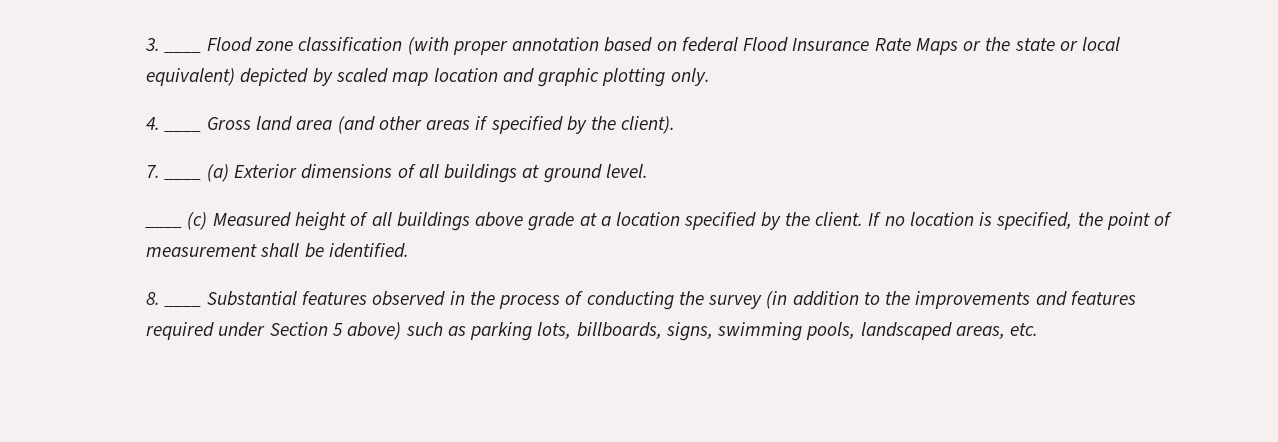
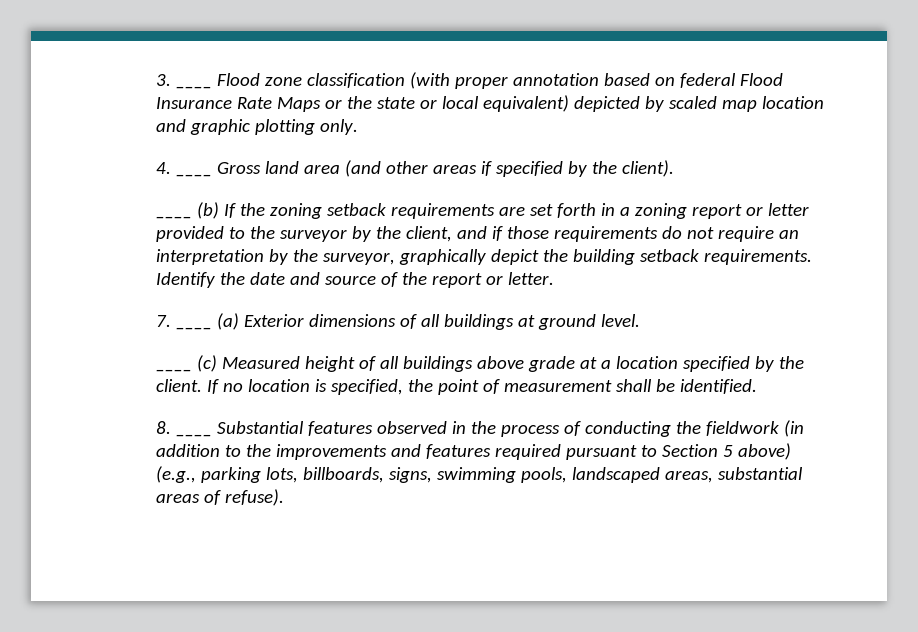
(676, 125) none -> [156,202,810,219] [156,226,800,242] [156,249,813,265] [156,272,555,288] // ____ (b) If the zoning setback requirements are set forth in a zoning report or letter provided to the surveyor by the client, and if those requirements do not require an interpretation by the surveyor, graphically depict the building setback requirements. Identify the date and source of the report or letter.
[708,295,763,309] survey -> [706,421,780,436] fieldwork
[218,322,266,337] under -> [566,445,658,460] pursuant to
[405,322,466,336] such as -> [156,466,197,483] (e.g.,
[1010,322,1039,336] etc. -> [718,467,804,480] [156,489,285,506] substantial areas of refuse).

